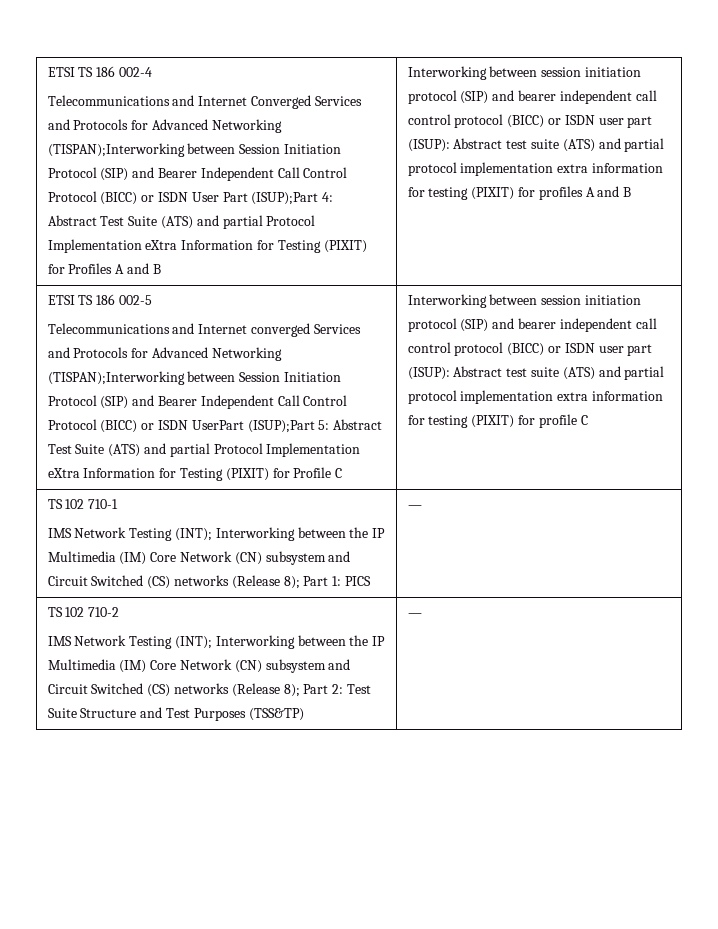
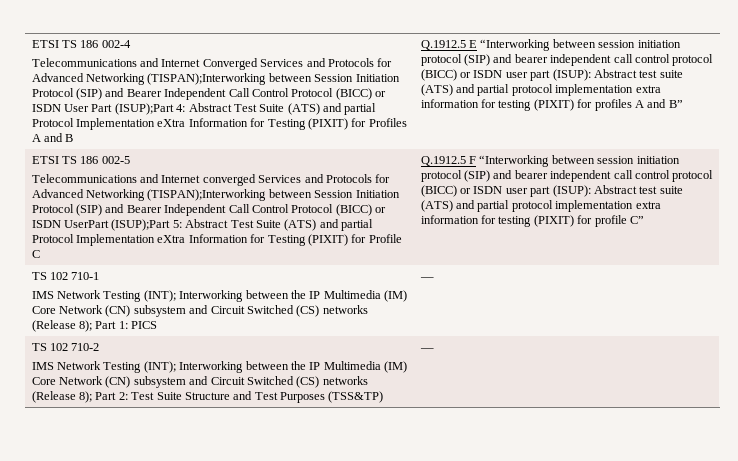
[407,66,487,80] Interworking -> [420,39,551,51] Q.1912.5 E “Interworking
[623,187,632,197] B -> [668,100,683,108] B”
[407,294,487,308] Interworking -> [420,155,550,167] Q.1912.5 F “Interworking
[580,415,588,425] C -> [629,216,644,224] C”

